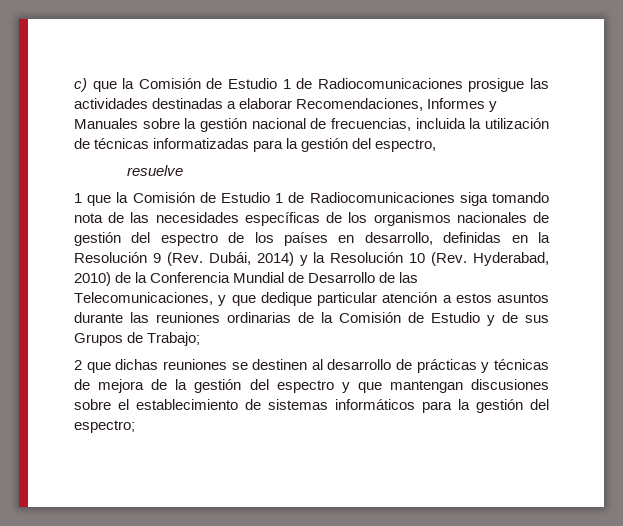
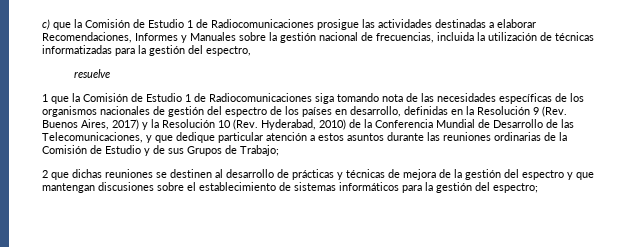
[208,252,294,266] Dubái, 2014) -> [42,119,139,130] Buenos Aires, 2017)

